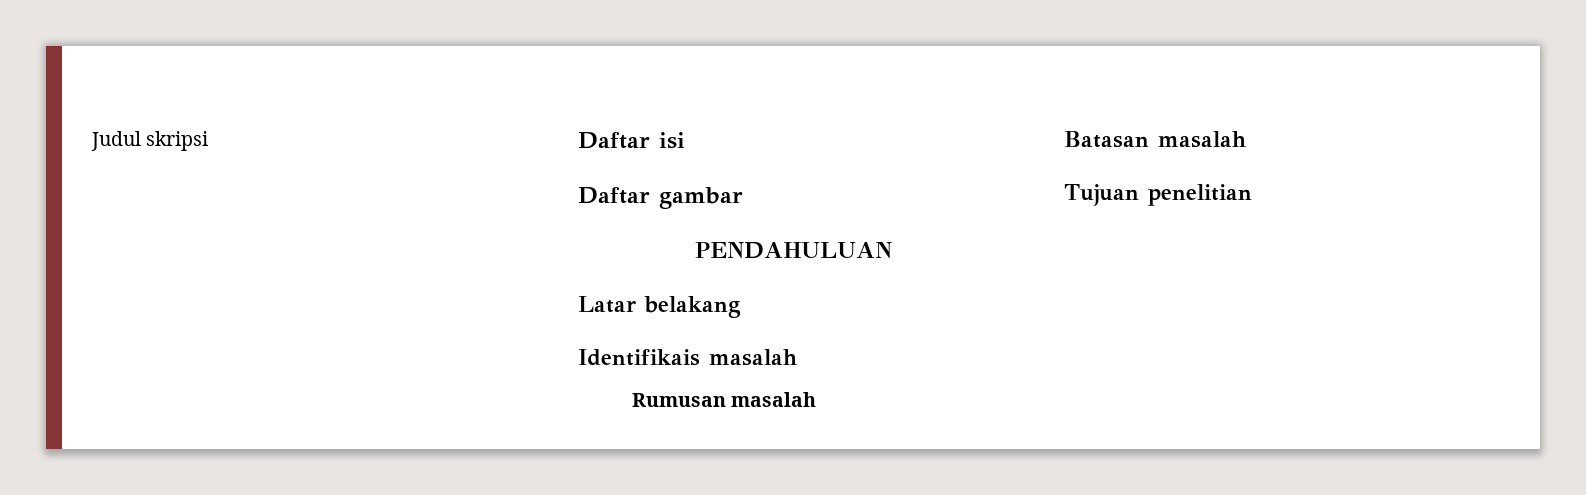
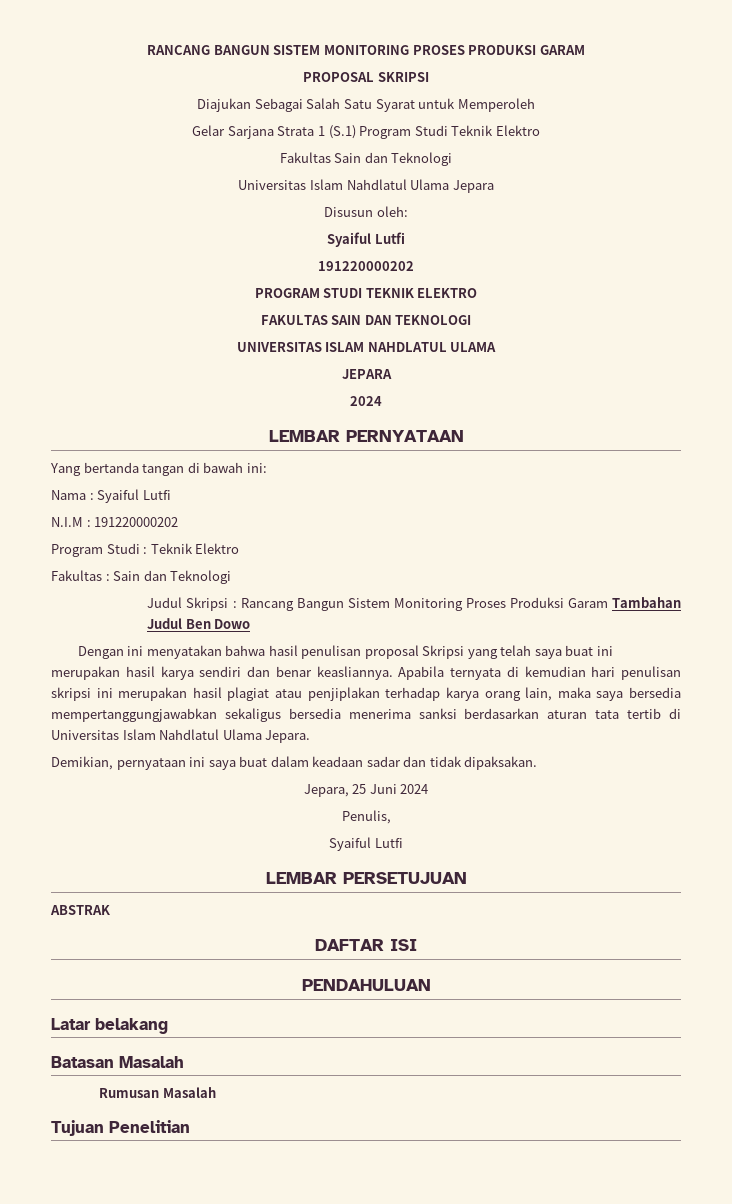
[91,131,209,151] [578,132,685,149] [578,187,743,209] Judul skripsi // Daftar isi // Daftar gambar -> [147,45,585,55] [303,72,429,82] [197,98,535,112] [192,125,540,139] [279,152,453,166] [238,179,494,193] [324,206,408,217] [327,232,405,247] [318,261,414,271] [254,288,478,298] [260,315,472,325] [236,342,497,352] [341,369,392,379] [350,396,382,406] [268,430,464,442] [50,462,267,476] [51,489,171,503] [51,517,179,527] [51,543,240,557] [51,570,232,584] [147,597,681,611] [147,618,251,629] [77,645,613,659] [51,666,681,680] [51,687,682,701] [51,708,682,722] [51,729,311,743] [51,756,538,770] [303,784,429,797] [341,810,391,824] [329,837,403,851] [265,872,467,884] [50,905,110,915] [315,939,417,951] RANCANG BANGUN SISTEM MONITORING PROSES PRODUKSI GARAM // PROPOSAL SKRIPSI // Diajukan Sebagai Salah Satu Syarat untuk Memperoleh // Gelar Sarjana Strata 1 (S.1) Program Studi Teknik Elektro // Fakultas Sain dan Teknologi // Universitas Islam Nahdlatul Ulama Jepara // Disusun oleh: // Syaiful Lutfi // 191220000202 // PROGRAM STUDI TEKNIK ELEKTRO // FAKULTAS SAIN DAN TEKNOLOGI // UNIVERSITAS ISLAM NAHDLATUL ULAMA // JEPARA // 2024 // LEMBAR PERNYATAAN // Yang bertanda tangan di bawah ini: // Nama : Syaiful Lutfi // N.I.M : 191220000202 // Program Studi : Teknik Elektro // Fakultas : Sain dan Teknologi // Judul Skripsi : Rancang Bangun Sistem Monitoring Proses Produksi Garam Tambahan Judul Ben Dowo // Dengan ini menyatakan bahwa hasil penulisan proposal Skripsi yang telah saya buat ini merupakan hasil karya sendiri dan benar keasliannya. Apabila ternyata di kemudian hari penulisan skripsi ini merupakan hasil plagiat atau penjiplakan terhadap karya orang lain, maka saya bersedia mempertanggungjawabkan sekaligus bersedia menerima sanksi berdasarkan aturan tata tertib di Universitas Islam Nahdlatul Ulama Jepara. // Demikian, pernyataan ini saya buat dalam keadaan sadar dan tidak dipaksakan. // Jepara, 25 Juni 2024 // Penulis, // Syaiful Lutfi // LEMBAR PERSETUJUAN // ABSTRAK // DAFTAR ISI
[578,349,797,366] Identifikais masalah -> [51,1056,184,1068] Batasan Masalah
[731,392,817,407] [1064,131,1246,148] masalah // Batasan masalah -> [162,1087,216,1098] Masalah
[1147,184,1252,206] penelitian -> [109,1120,190,1133] Penelitian

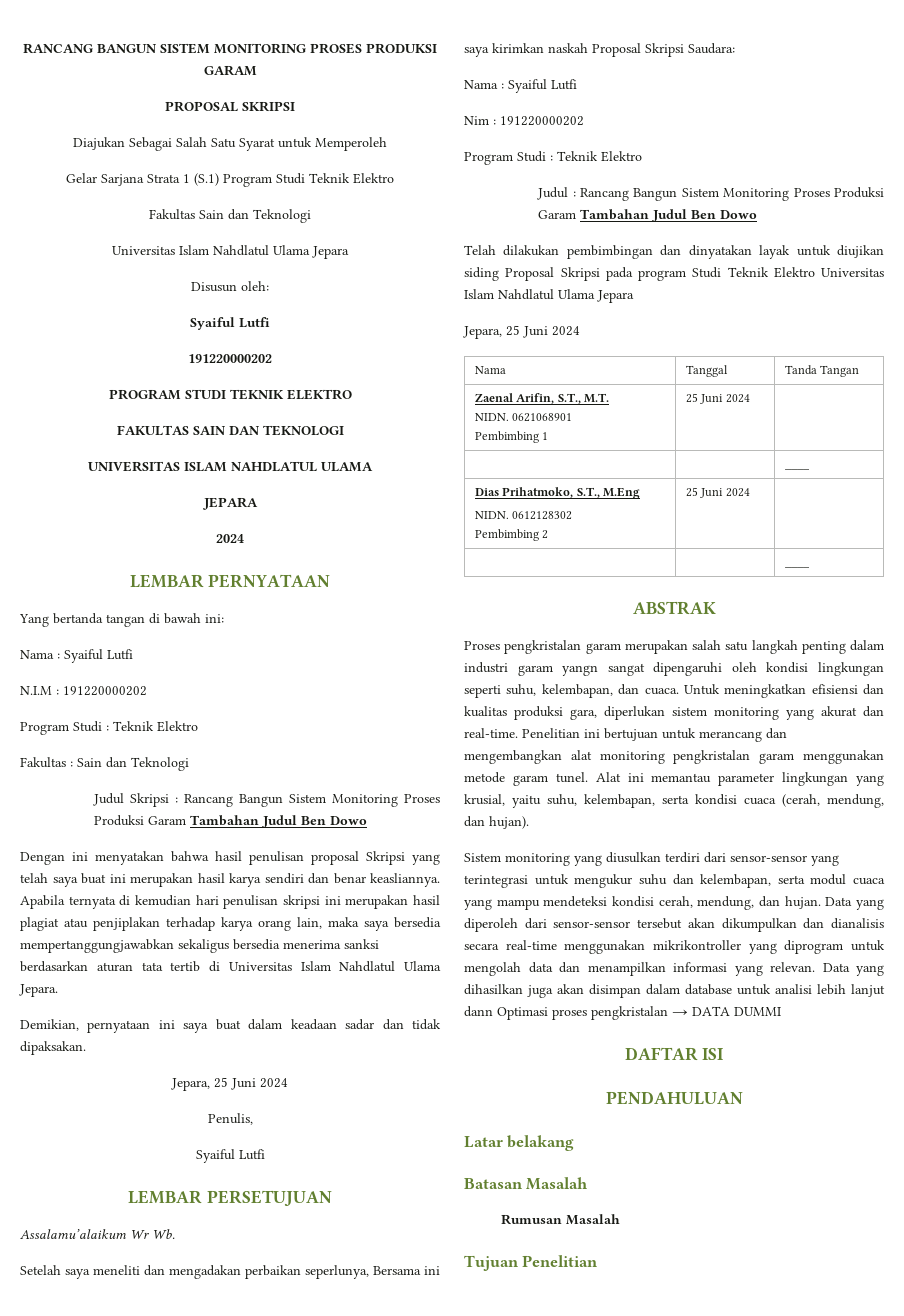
[50,905,110,915] ABSTRAK -> [20,1229,175,1239] [20,1265,440,1279] [464,43,735,57] [464,79,577,93] [464,116,584,126] [464,151,642,165] [537,187,884,201] [538,209,758,222] [464,245,884,259] [464,267,884,281] [464,289,634,303] [463,325,580,339] [474,366,506,374] [685,365,728,377] [784,365,860,377] [474,393,610,404] [474,413,573,422] [474,431,549,443] [685,393,750,404] [784,468,810,470] [474,487,641,499] [474,511,573,520] [474,529,549,541] [685,487,750,498] [784,566,810,568] [632,601,716,615] [464,640,884,654] [464,662,884,676] [464,684,884,698] [464,706,884,720] [464,728,787,742] [464,750,884,764] [464,772,884,786] [464,794,884,808] [464,816,529,829] [464,852,839,866] [464,874,885,888] [464,896,884,910] [464,918,884,932] [464,940,885,954] [464,962,884,976] [464,984,885,998] [464,1006,781,1020] Assalamu’alaikum Wr Wb. // Setelah saya meneliti dan mengadakan perbaikan seperlunya, Bersama ini saya kirimkan naskah Proposal Skripsi Saudara: // Nama : Syaiful Lutfi // Nim : 191220000202 // Program Studi : Teknik Elektro // Judul : Rancang Bangun Sistem Monitoring Proses Produksi Garam Tambahan Judul Ben Dowo // Telah dilakukan pembimbingan dan dinyatakan layak untuk diujikan siding Proposal Skripsi pada program Studi Teknik Elektro Universitas Islam Nahdlatul Ulama Jepara // Jepara, 25 Juni 2024 // Nama | Tanggal | Tanda Tangan // Zaenal Arifin, S.T., M.T. // NIDN. 0621068901 // Pembimbing 1 | 25 Juni 2024 | // | | ____ // Dias Prihatmoko, S.T., M.Eng // NIDN. 0612128302 // Pembimbing 2 | 25 Juni 2024 | // | | ____ // ABSTRAK // Proses pengkristalan garam merupakan salah satu langkah penting dalam industri garam yangn sangat dipengaruhi oleh kondisi lingkungan seperti suhu, kelembapan, dan cuaca. Untuk meningkatkan efisiensi dan kualitas produksi gara, diperlukan sistem monitoring yang akurat dan real-time. Penelitian ini bertujuan untuk merancang dan mengembangkan alat monitoring pengkristalan garam menggunakan metode garam tunel. Alat ini memantau parameter lingkungan yang krusial, yaitu suhu, kelembapan, serta kondisi cuaca (cerah, mendung, dan hujan). // Sistem monitoring yang diusulkan terdiri dari sensor-sensor yang terintegrasi untuk mengukur suhu dan kelembapan, serta modul cuaca yang mampu mendeteksi kondisi cerah, mendung, dan hujan. Data yang diperoleh dari sensor-sensor tersebut akan dikumpulkan dan dianalisis secara real-time menggunakan mikrikontroller yang diprogram untuk mengolah data dan menampilkan informasi yang relevan. Data yang dihasilkan juga akan disimpan dalam database untuk analisi lebih lanjut dann Optimasi proses pengkristalan → DATA DUMMI

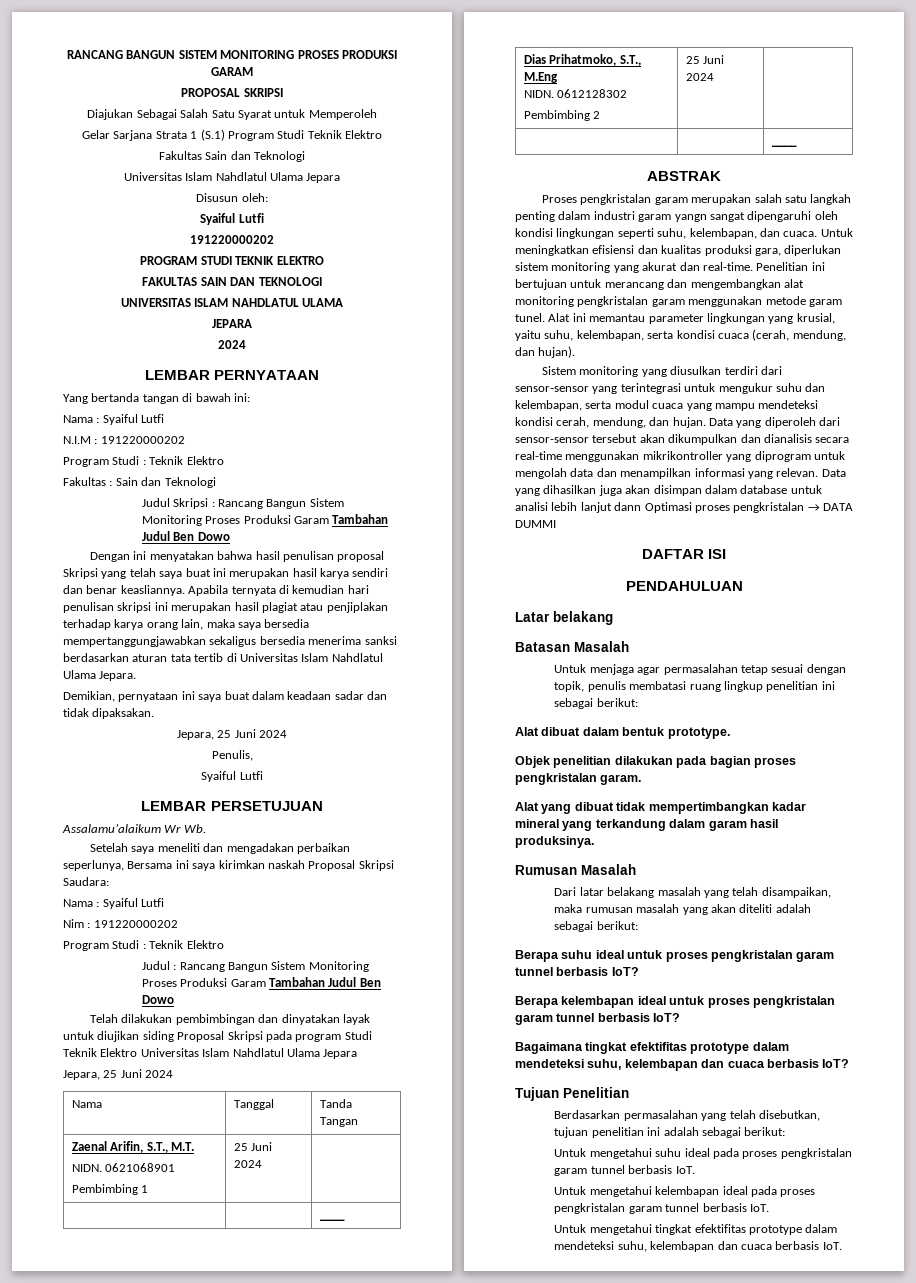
[501,1214,621,1225] [464,1255,599,1271] Rumusan Masalah // Tujuan Penelitian -> [554,664,846,675] [554,681,835,692] [554,698,638,709] [515,727,730,739] [515,756,796,768] [515,773,642,785] [515,802,806,814] [515,819,778,831] [515,836,594,848] [515,864,636,875] [554,887,831,898] [554,904,811,915] [554,921,638,932] [515,950,835,962] [515,967,639,976] [515,996,835,1008] [515,1013,681,1025] [515,1042,789,1054] [515,1059,850,1071] [515,1087,629,1101] [554,1110,820,1121] [554,1127,786,1138] [554,1148,852,1159] [554,1165,695,1176] [554,1186,816,1197] [554,1203,769,1214] [554,1224,838,1235] [554,1241,842,1252] Untuk menjaga agar permasalahan tetap sesuai dengan topik, penulis membatasi ruang lingkup penelitian ini sebagai berikut: // Alat dibuat dalam bentuk prototype. // Objek penelitian dilakukan pada bagian proses pengkristalan garam. // Alat yang dibuat tidak mempertimbangkan kadar mineral yang terkandung dalam garam hasil produksinya. // Rumusan Masalah // Dari latar belakang masalah yang telah disampaikan, maka rumusan masalah yang akan diteliti adalah sebagai berikut: // Berapa suhu ideal untuk proses pengkristalan garam tunnel berbasis IoT? // Berapa kelembapan ideal untuk proses pengkristalan garam tunnel berbasis IoT? // Bagaimana tingkat efektifitas prototype dalam mendeteksi suhu, kelembapan dan cuaca berbasis IoT? // Tujuan Penelitian // Berdasarkan permasalahan yang telah disebutkan, tujuan penelitian ini adalah sebagai berikut: // Untuk mengetahui suhu ideal pada proses pengkristalan garam tunnel berbasis IoT. // Untuk mengetahui kelembapan ideal pada proses pengkristalan garam tunnel berbasis IoT. // Untuk mengetahui tingkat efektifitas prototype dalam mendeteksi suhu, kelembapan dan cuaca berbasis IoT.

